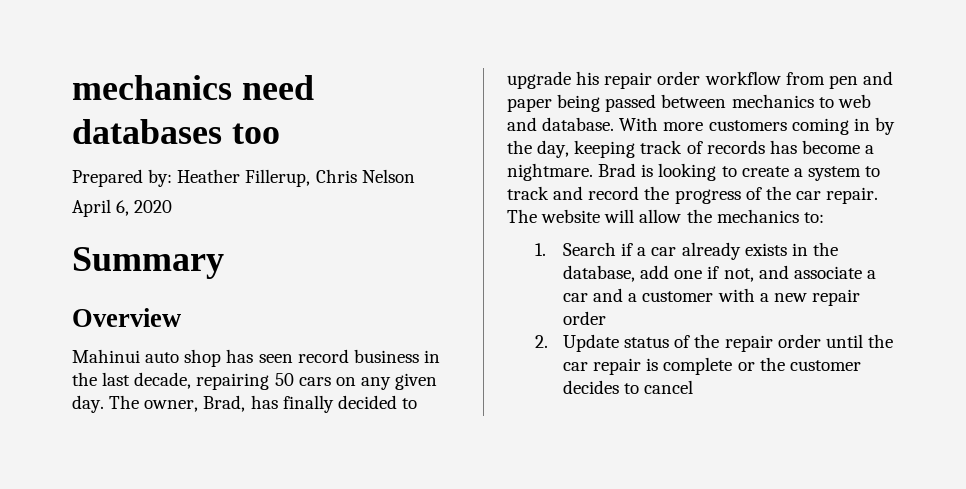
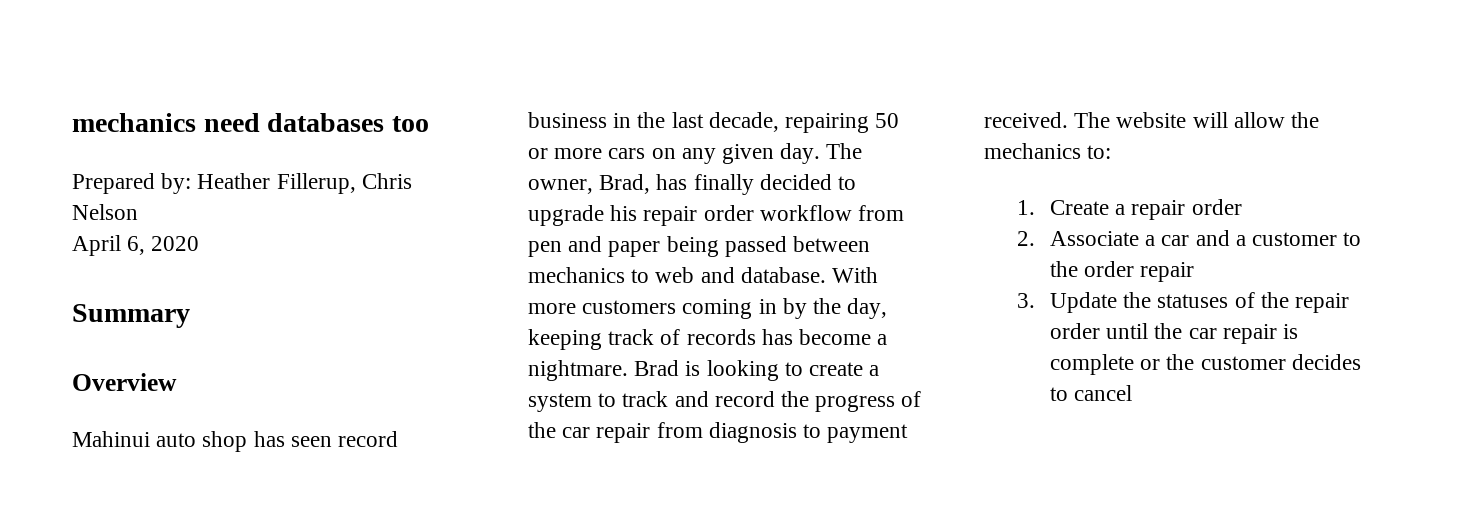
(294, 379) none -> [528,148,603,159] or more
[826,187,879,204] repair. -> [596,422,909,443] [984,112,1068,128] repair from diagnosis to payment received.
[563,242,838,260] [563,265,862,282] Search if a car already exists in the database, add one if not, and associate -> [1049,199,1242,220] [1016,231,1139,246] Create a repair order // 2. Associate
[717,288,860,306] [563,311,607,325] [535,334,670,352] with a new repair order // 2. Update status -> [1343,232,1362,246] [1049,261,1195,282] [1016,292,1229,313] to the order repair // 3. Update the statuses

